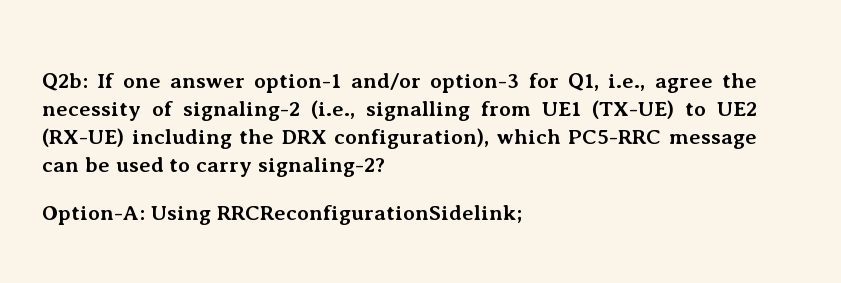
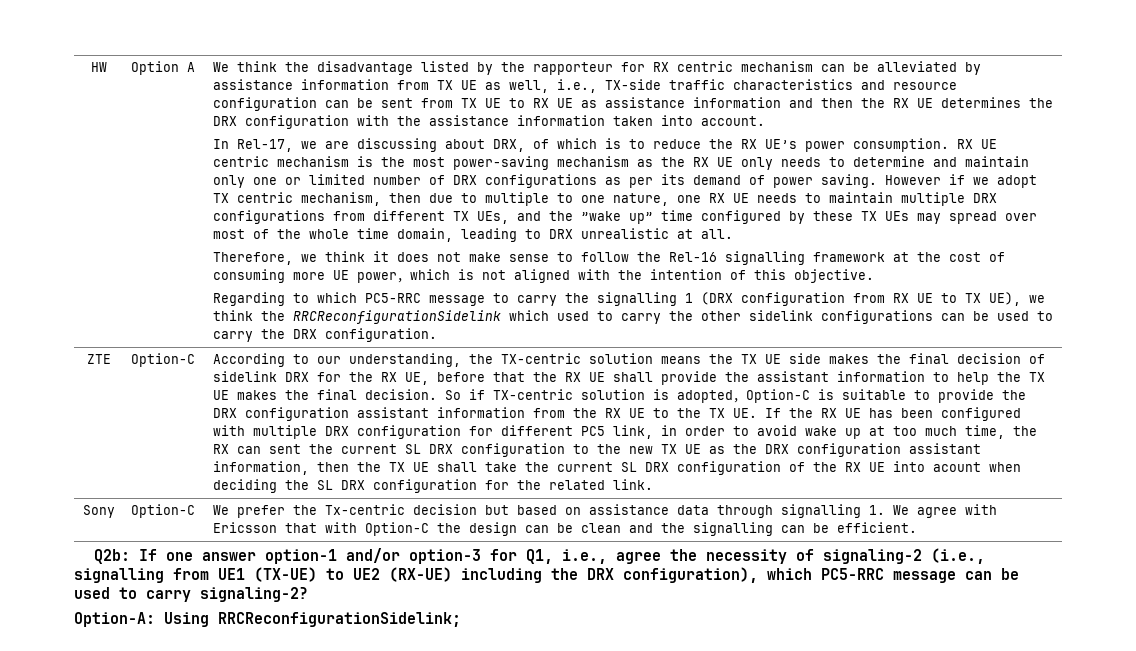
(42, 82) none -> [91,62,107,72] [131,61,196,75] [213,61,982,75] [213,79,958,93] [213,97,1054,111] [213,115,766,129] [213,138,998,152] [213,156,1030,170] [213,174,1038,188] [213,192,998,206] [213,210,1038,224] [213,228,734,242] [213,251,1006,265] [213,269,875,283] [213,292,1046,306] [213,310,1054,324] [213,328,438,342] [87,354,111,364] [131,353,196,367] [213,353,1046,367] [213,371,1046,385] [213,389,1027,403] [213,407,1022,421] [213,425,1038,439] [213,443,982,457] [213,461,1022,475] [213,479,654,493] [83,505,115,518] [131,504,196,518] [213,504,998,518] [213,522,918,536] HW | Option A | We think the disadvantage listed by the rapporteur for RX centric mechanism can be alleviated by assistance information from TX UE as well, i.e., TX-side traffic characteristics and resource configuration can be sent from TX UE to RX UE as assistance information and then the RX UE determines the DRX configuration with the assistance information taken into account. // In Rel-17, we are discussing about DRX, of which is to reduce the RX UE’s power consumption. RX UE centric mechanism is the most power-saving mechanism as the RX UE only needs to determine and maintain only one or limited number of DRX configurations as per its demand of power saving. However if we adopt TX centric mechanism, then due to multiple to one nature, one RX UE needs to maintain multiple DRX configurations from different TX UEs, and the ”wake up” time configured by these TX UEs may spread over most of the whole time domain, leading to DRX unrealistic at all. // Therefore, we think it does not make sense to follow the Rel-16 signalling framework at the cost of consuming more UE power，which is not aligned with the intention of this objective. // Regarding to which PC5-RRC message to carry the signalling 1 (DRX configuration from RX UE to TX UE), we think the RRCReconfigurationSidelink which used to carry the other sidelink configurations can be used to carry the DRX configuration. // ZTE | Option-C | According to our understanding, the TX-centric solution means the TX UE side makes the final decision of sidelink DRX for the RX UE, before that the RX UE shall provide the assistant information to help the TX UE makes the final decision. So if TX-centric solution is adopted，Option-C is suitable to provide the DRX configuration assistant information from the RX UE to the TX UE. If the RX UE has been configured with multiple DRX configuration for different PC5 link, in order to avoid wake up at too much time, the RX can sent the current SL DRX configuration to the new TX UE as the DRX configuration assistant information, then the TX UE shall take the current SL DRX configuration of the RX UE into acount when deciding the SL DRX configuration for the related link. // Sony | Option-C | We prefer the Tx-centric decision but based on assistance data through signalling 1. We agree with Ericsson that with Option-C the design can be clean and the signalling can be efficient. //

